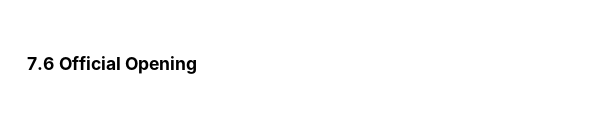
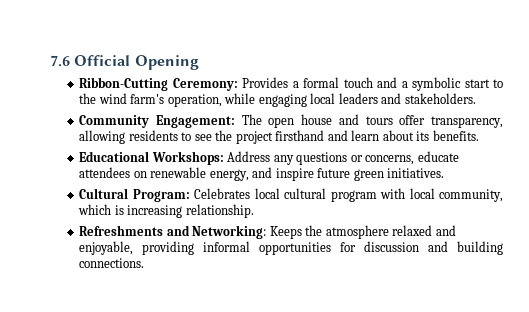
(198, 65) none -> [79,77,504,91] [79,93,476,107] [79,114,503,128] [79,130,479,144] [79,151,459,165] [79,167,445,181] [79,188,503,202] [78,204,254,218] [79,225,456,239] [79,241,504,255] [79,258,145,268] // Ribbon-Cutting Ceremony: Provides a formal touch and a symbolic start to the wind farm's operation, while engaging local leaders and stakeholders. // Community Engagement: The open house and tours offer transparency, allowing residents to see the project firsthand and learn about its benefits. // Educational Workshops: Address any questions or concerns, educate attendees on renewable energy, and inspire future green initiatives. // Cultural Program: Celebrates local cultural program with local community, which is increasing relationship. // Refreshments and Networking: Keeps the atmosphere relaxed and enjoyable, providing informal opportunities for discussion and building connections.

